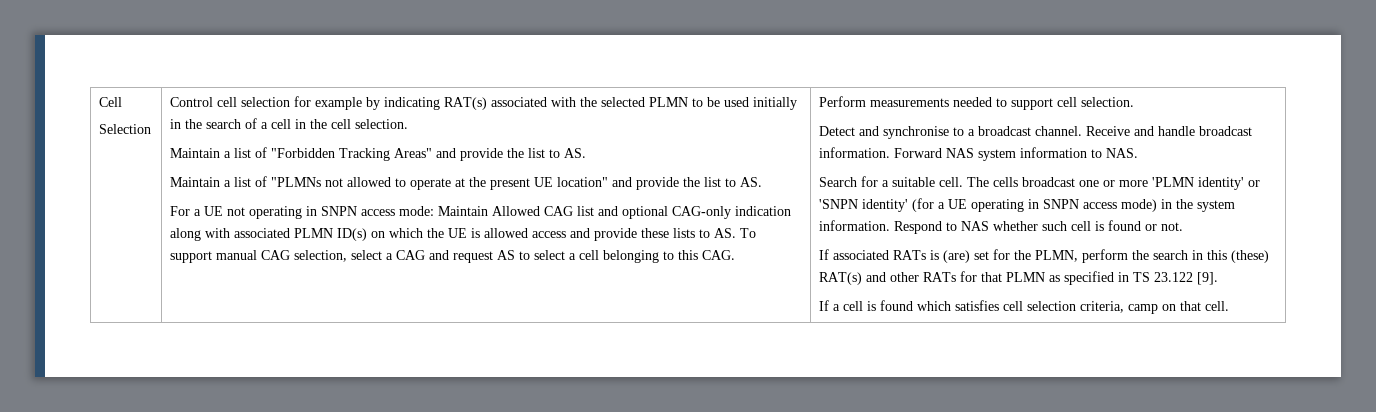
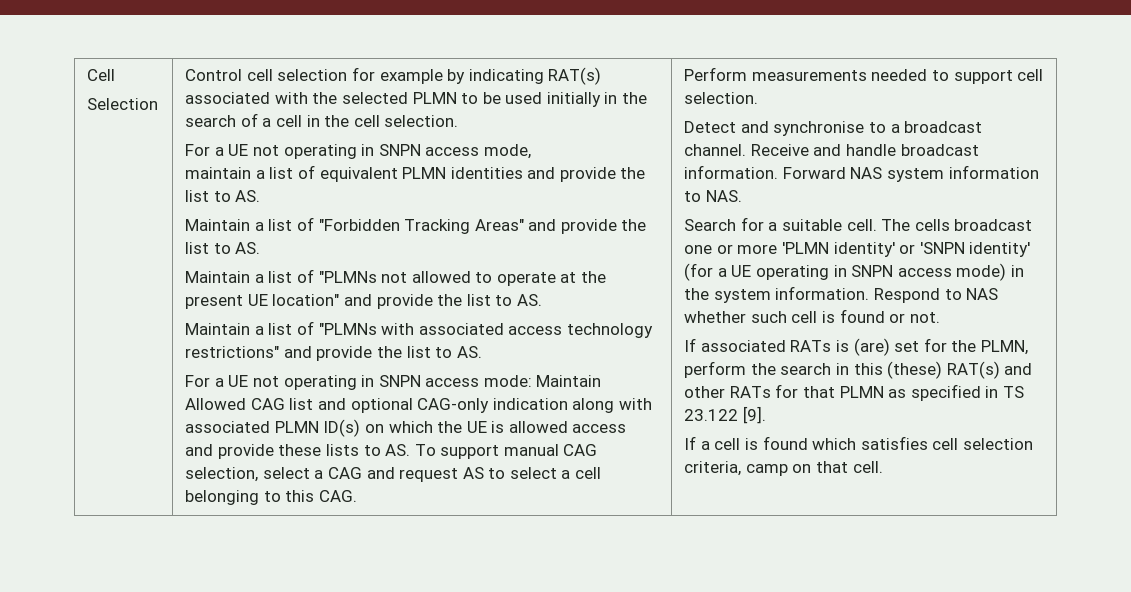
(409, 124) none -> [185,144,531,159] [185,165,646,182] [185,190,261,202] // For a UE not operating in SNPN access mode, // maintain a list of equivalent PLMN identities and provide the list to AS.
(763, 182) none -> [185,321,653,338] [185,346,482,361] // Maintain a list of "PLMNs with associated access technology restrictions" and provide the list to AS.

